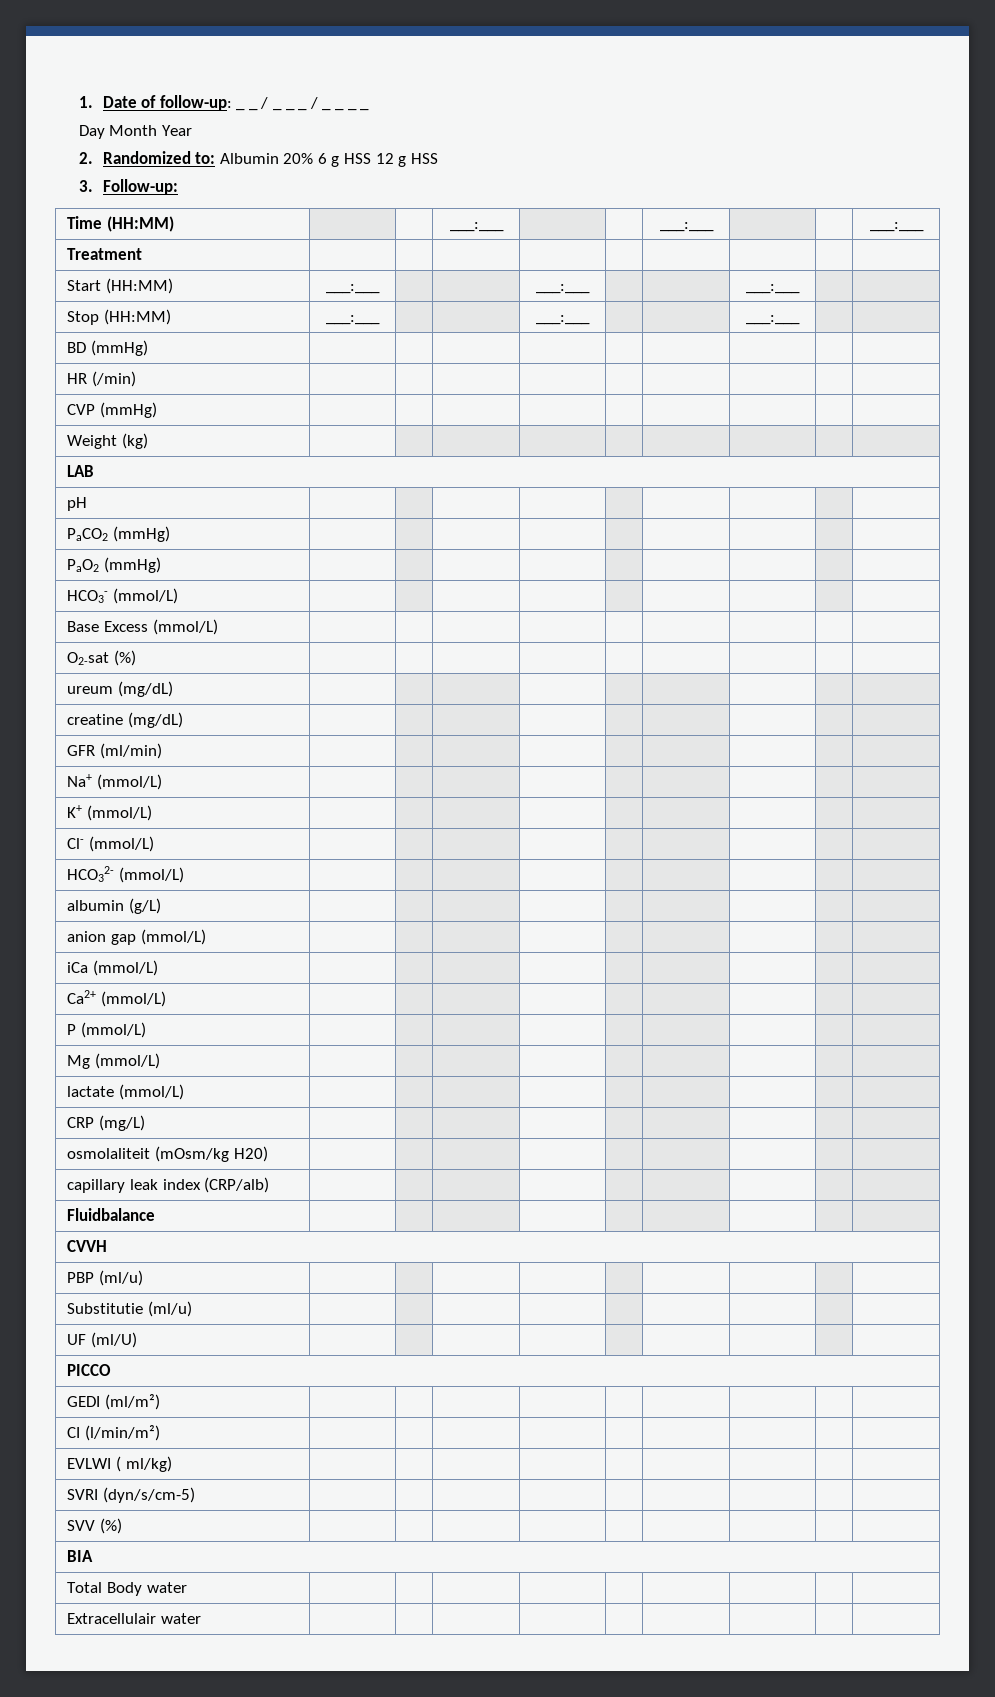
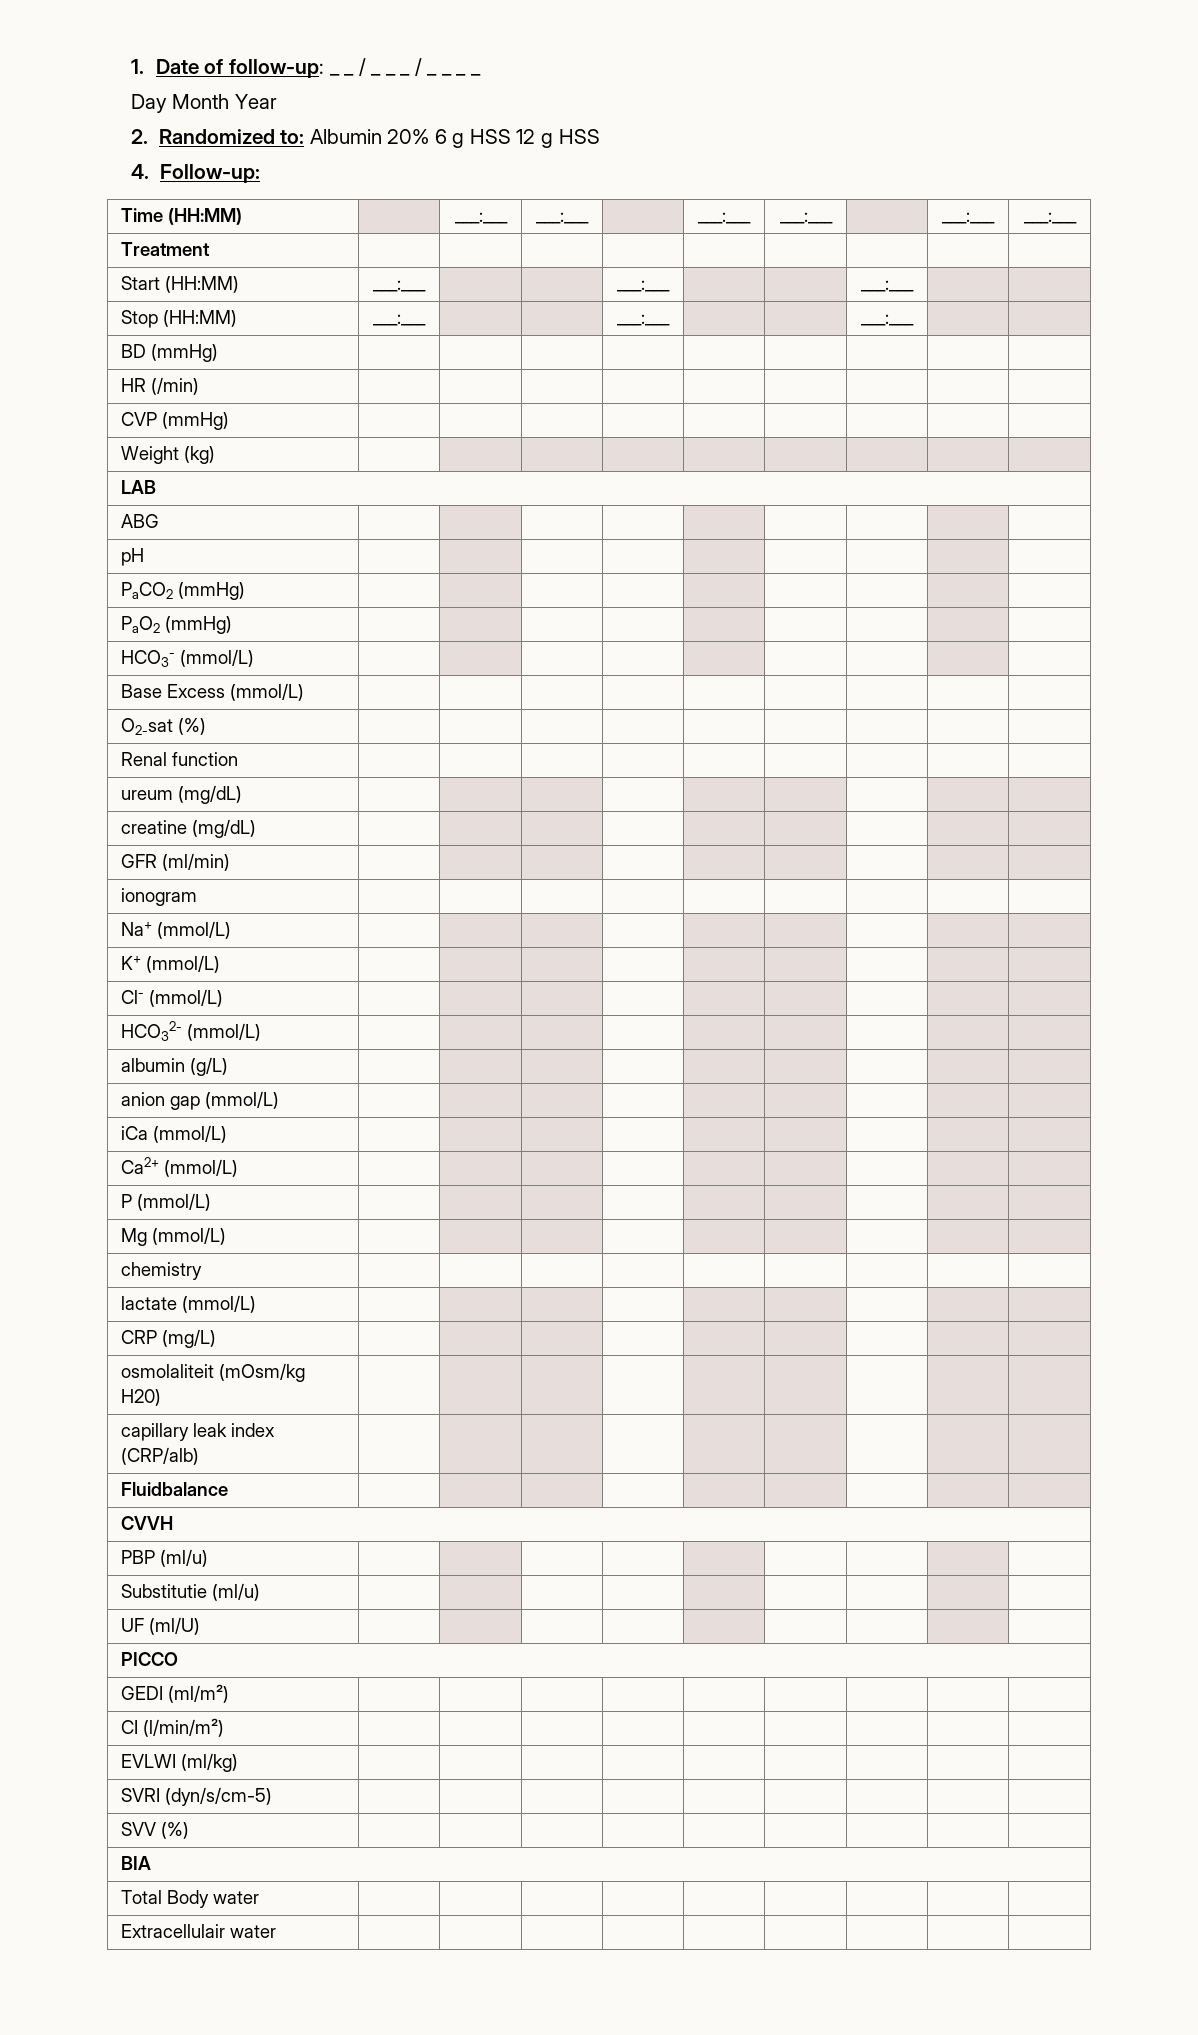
[78,180,93,192] 3. -> [131,164,150,179] 4.
[449,222,504,232] [659,222,714,232] | ___:___ | | | ___:___ | | -> [454,212,508,224] [536,212,589,224] [698,212,751,224] [779,212,833,224] [942,212,995,224] ___:___ | ___:___ | | ___:___ | ___:___ | | ___:___
(95, 471) none -> [121,514,160,528] // ABG | | | | | | | | |
(137, 658) none -> [121,752,239,766] // Renal function | | | | | | | | |
(163, 751) none -> [121,888,198,906] // ionogram | | | | | | | | |
(161, 1061) none -> [121,1262,203,1280] // chemistry | | | | | | | | |
[116,1456,172,1472] ( ml/kg) -> [181,1753,239,1772] (ml/kg)

